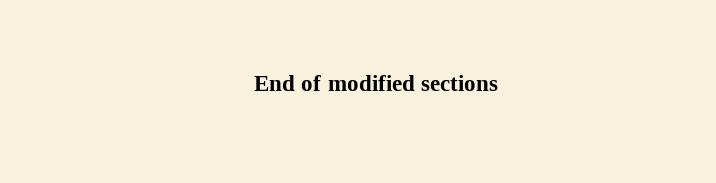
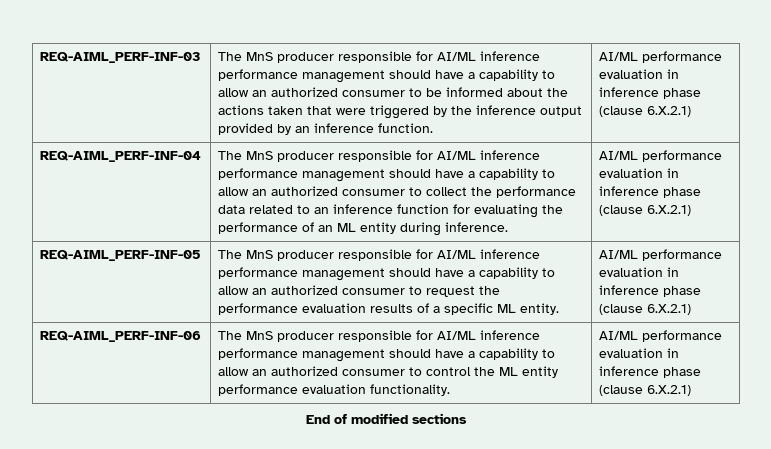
(254, 83) none -> [40,52,201,63] [218,51,541,63] [218,69,556,83] [218,87,569,97] [218,105,583,119] [218,123,434,135] [599,51,723,63] [599,69,680,79] [599,87,702,99] [599,106,692,117] [40,151,202,162] [218,150,541,162] [218,168,556,182] [218,186,577,198] [218,204,564,218] [218,222,509,236] [599,150,723,162] [599,168,680,178] [599,186,702,198] [599,205,692,216] [40,250,202,261] [218,249,541,261] [218,267,556,281] [218,285,501,297] [218,303,560,315] [599,249,723,261] [599,267,680,277] [599,285,702,297] [599,304,692,315] [40,331,202,342] [218,330,541,342] [218,348,556,362] [218,366,559,378] [218,384,451,396] [599,330,723,342] [599,348,680,358] [599,366,702,378] [599,385,692,396] REQ-AIML_PERF-INF-03 | The MnS producer responsible for AI/ML inference performance management should have a capability to allow an authorized consumer to be informed about the actions taken that were triggered by the inference output provided by an inference function. | AI/ML performance evaluation in inference phase (clause 6.X.2.1) // REQ-AIML_PERF-INF-04 | The MnS producer responsible for AI/ML inference performance management should have a capability to allow an authorized consumer to collect the performance data related to an inference function for evaluating the performance of an ML entity during inference. | AI/ML performance evaluation in inference phase (clause 6.X.2.1) // REQ-AIML_PERF-INF-05 | The MnS producer responsible for AI/ML inference performance management should have a capability to allow an authorized consumer to request the performance evaluation results of a specific ML entity. | AI/ML performance evaluation in inference phase (clause 6.X.2.1) // REQ-AIML_PERF-INF-06 | The MnS producer responsible for AI/ML inference performance management should have a capability to allow an authorized consumer to control the ML entity performance evaluation functionality. | AI/ML performance evaluation in inference phase (clause 6.X.2.1) //

